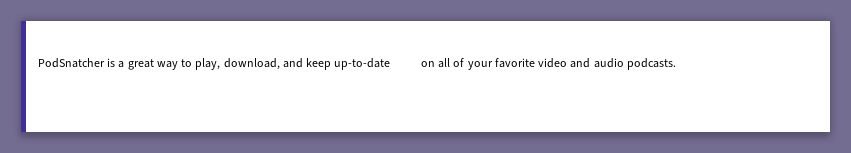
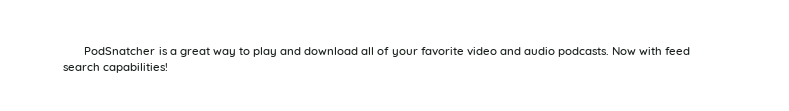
[195,58,435,70] play, download, and keep up-to-date on -> [253,47,359,57] play and download
(676, 64) none -> [612,47,691,56] [63,63,169,73] Now with feed search capabilities!

